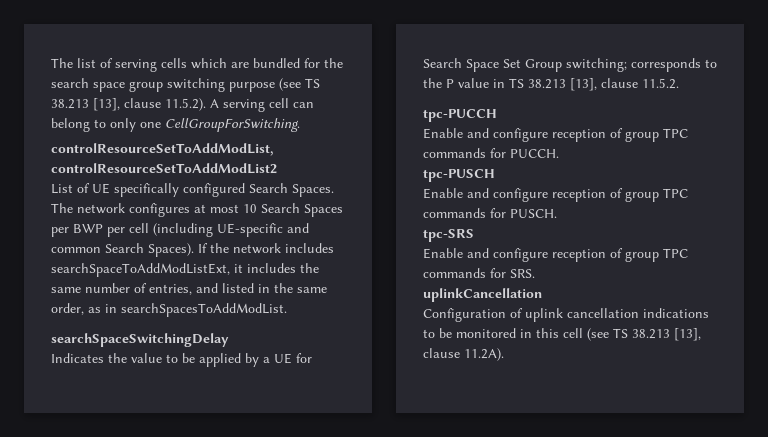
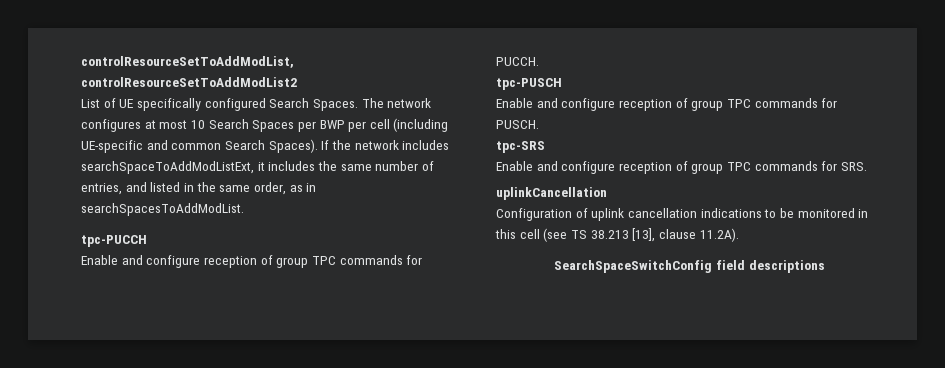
[51,58,343,72] [51,78,320,92] [51,98,314,112] [51,118,300,132] The list of serving cells which are bundled for the search space group switching purpose (see TS 38.213 [13], clause 11.5.2). A serving cell can belong to only one CellGroupForSwitching. // -> (81, 62) none
[51,333,229,347] [51,353,312,367] [423,58,717,72] [423,78,679,91] // searchSpaceSwitchingDelay // Indicates the value to be applied by a UE for Search Space Set Group switching; corresponds to the P value in TS 38.213 [13], clause 11.5.2. -> (244, 209) none
(504, 354) none -> [554,260,825,273] // SearchSpaceSwitchConfig field descriptions

